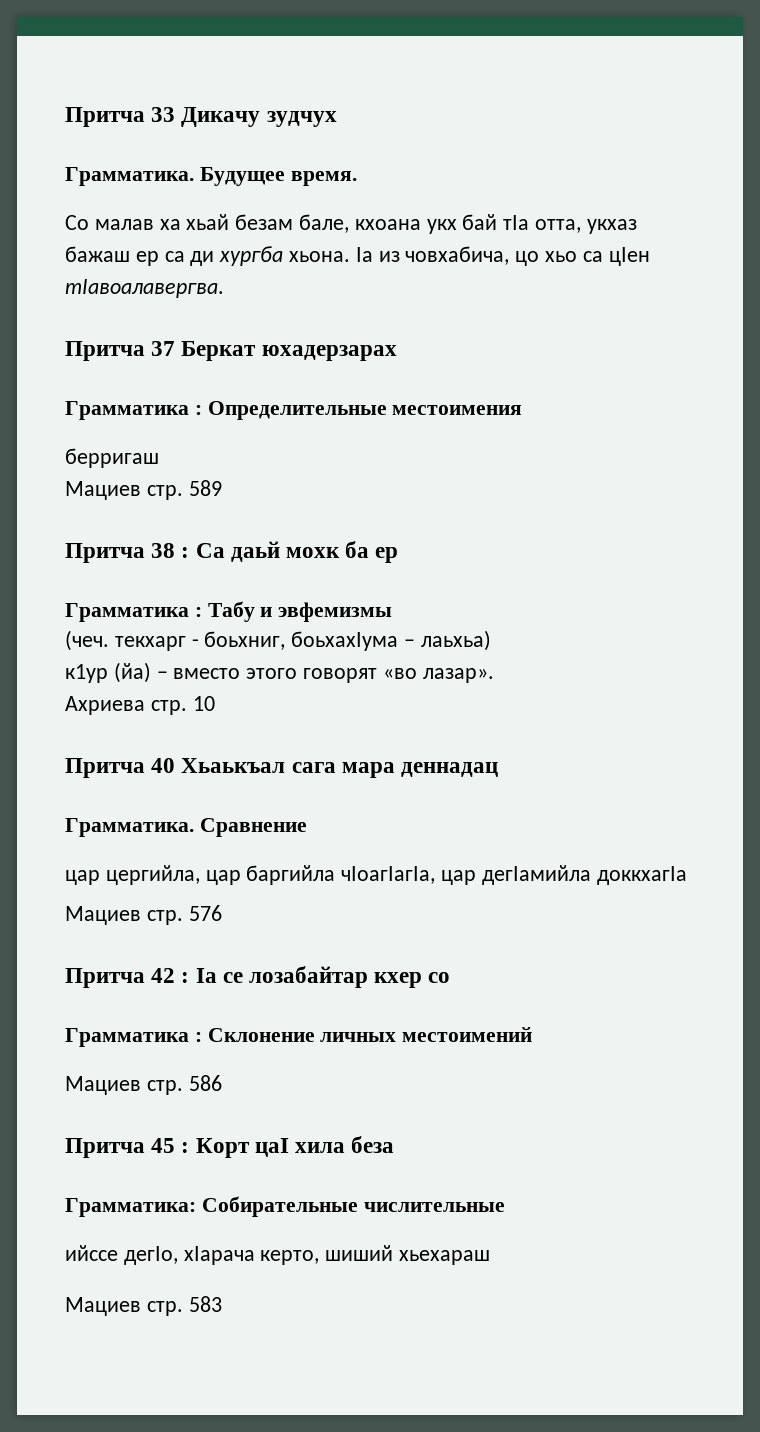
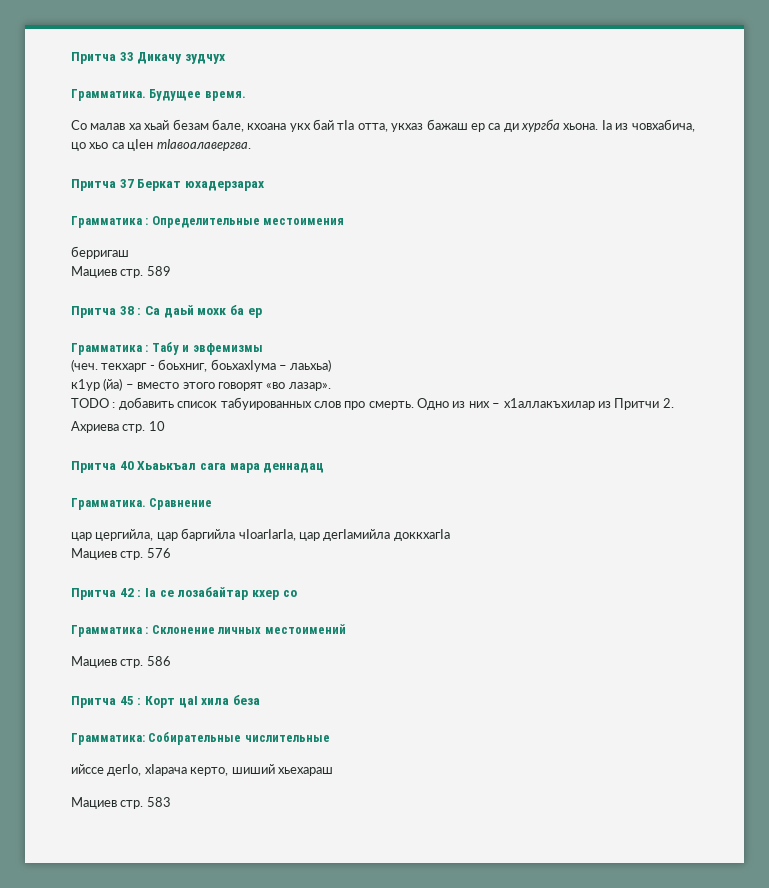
(494, 675) none -> [71,397,674,410] // TODO : добавить список табуированных слов про смерть. Одно из них – х1аллакъхилар из Притчи 2.

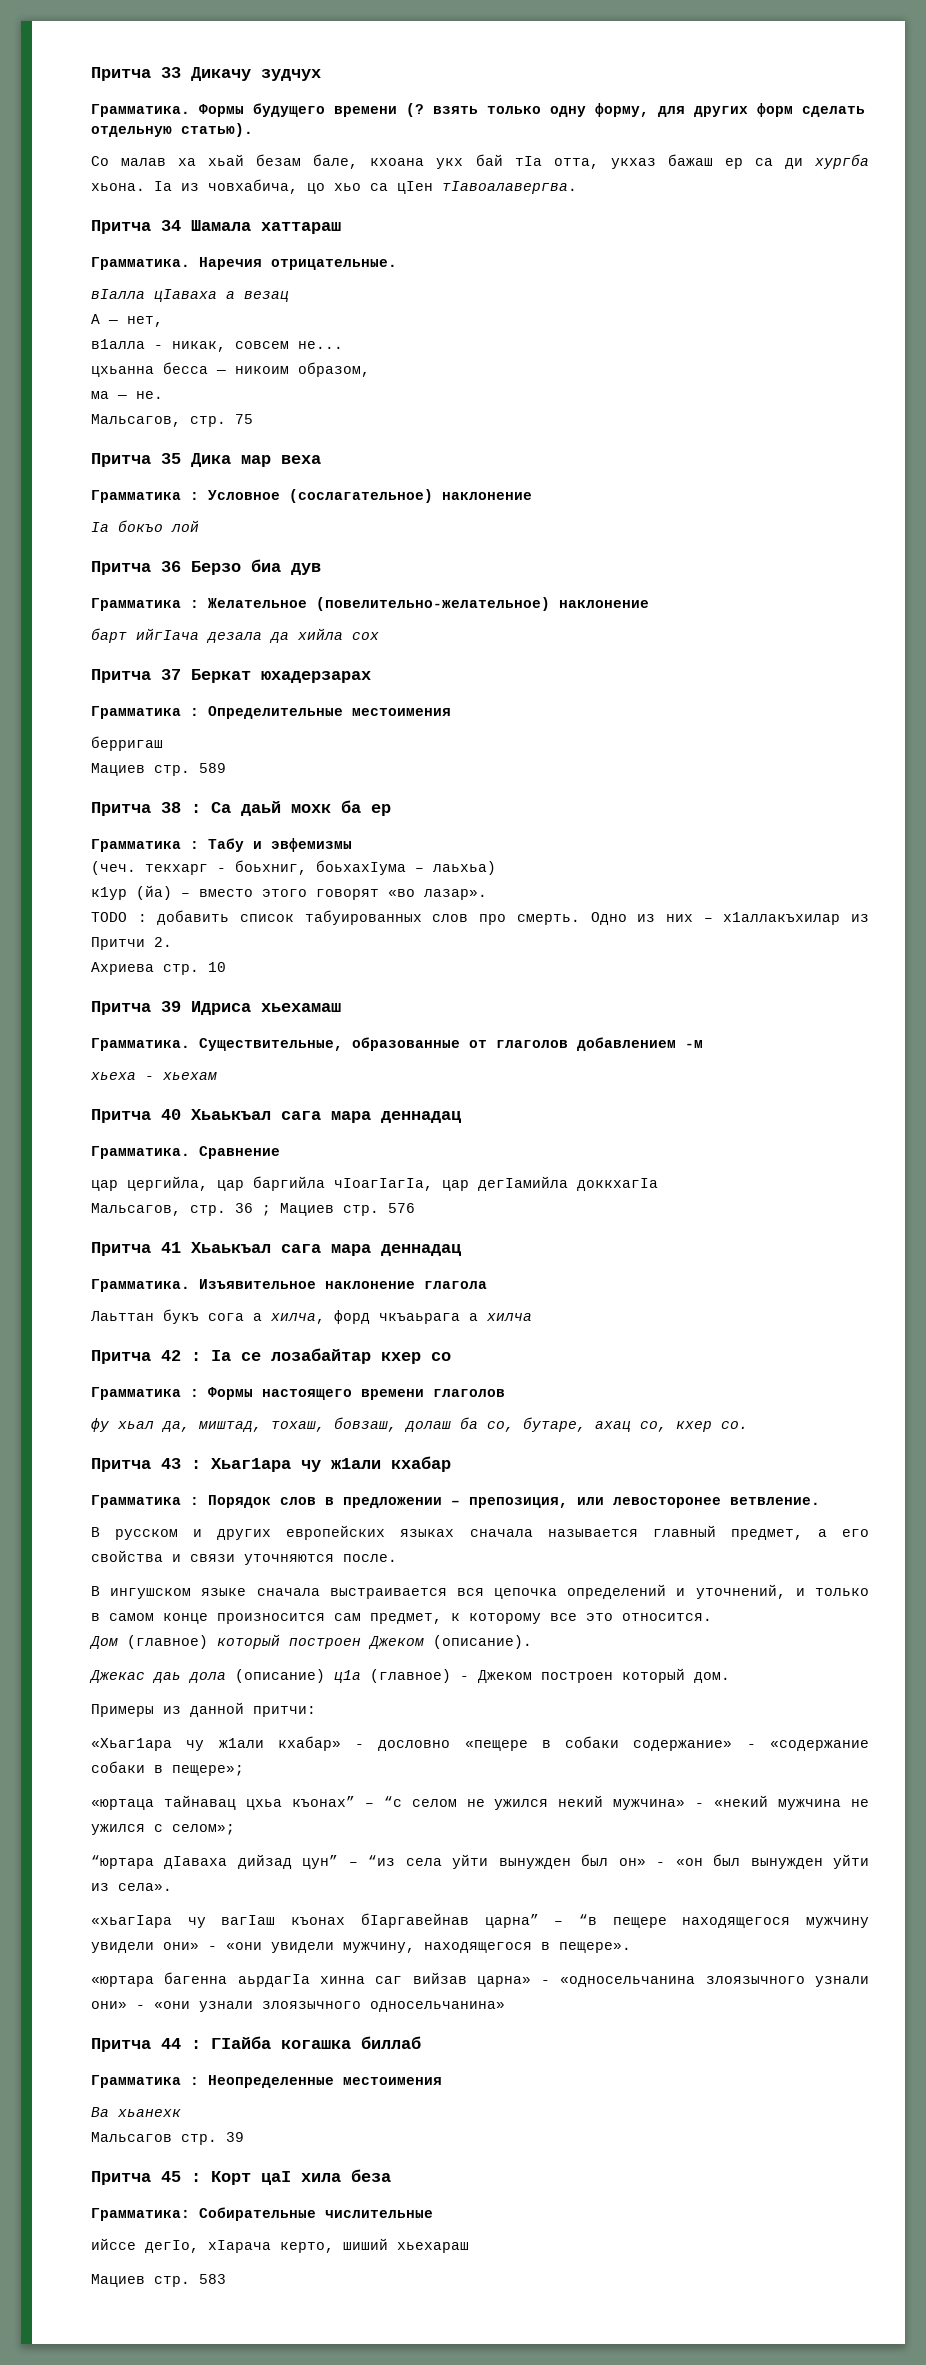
[149,89,246,101] Будущее время. -> [199,103,865,117] [91,123,253,137] Формы будущего времени (? взять только одну форму, для других форм сделать отдельную статью).
(251, 145) none -> [91,220,341,234] [91,257,397,270] [91,289,289,302] [91,314,163,327] [91,339,343,352] [91,362,370,377] [91,391,163,399] [91,414,253,427] [91,453,321,467] [91,489,532,503] [91,520,199,532] [91,559,321,575] [91,597,649,611] [91,628,379,643] // Притча 34 Шамала хаттараш // Грамматика. Наречия отрицательные. // вIалла цIаваха а везац // А — нет, // в1алла - никак, совсем не... // цхьанна бесса — никоим образом, // ма — не. // Мальсагов, стр. 75 // Притча 35 Дика мар веха // Грамматика : Условное (сослагательное) наклонение // Iа бокъо лой // Притча 36 Берзо биа дув // Грамматика : Желательное (повелительно-желательное) наклонение // барт ийгIача дезала да хийла сох
(165, 426) none -> [91,1001,341,1015] [91,1037,703,1051] [90,1072,217,1080] // Притча 39 Идриса хьехамаш // Грамматика. Существительные, образованные от глаголов добавлением -м // хьеха - хьехам
(450, 535) none -> [91,1203,271,1216] Мальсагов, стр. 36 ;
(171, 553) none -> [91,1242,462,1256] [91,1279,487,1292] [90,1309,532,1324] // Притча 41 Хьаькъал сага мара деннадац // Грамматика. Изъявительное наклонение глагола // Лаьттан букъ сога а хилча, форд чкъаьрага а хилча
[151,624,346,634] [71,656,171,668] Склонение личных местоимений // Мациев стр. 586 -> [208,1387,505,1400] [91,1417,748,1432] [91,1456,451,1472] [91,1495,820,1508] [91,1525,869,1540] [91,1550,397,1565] [91,1584,869,1599] [91,1613,712,1624] [89,1634,532,1649] [89,1668,730,1683] [91,1702,316,1717] [91,1736,869,1751] [91,1761,244,1776] [91,1795,870,1810] [91,1824,235,1835] [91,1854,869,1869] [91,1883,172,1891] [91,1913,870,1928] [91,1942,631,1953] [91,1972,869,1987] [91,2001,505,2012] [91,2036,421,2052] [91,2075,442,2088] [91,2107,181,2117] [91,2132,244,2145] Формы настоящего времени глаголов // фу хьал да, миштад, тохаш, бовзаш, долаш ба со, бутаре, ахац со, кхер со. // Притча 43 : Хьаг1ара чу ж1али кхабар // Грамматика : Порядок слов в предложении – препозиция, или левосторонее ветвление. // В русском и других европейских языках сначала называется главный предмет, а его свойства и связи уточняются после. // В ингушском языке сначала выстраивается вся цепочка определений и уточнений, и только в самом конце произносится сам предмет, к которому все это относится. // Дом (главное) который построен Джеком (описание). // Джекас даь дола (описание) ц1а (главное) - Джеком построен который дом. // Примеры из данной притчи: // «Хьаг1ара чу ж1али кхабар» - дословно «пещере в собаки содержание» - «содержание собаки в пещере»; // «юртаца тайнавац цхьа къонах” – “с селом не ужился некий мужчина» - «некий мужчина не ужился с селом»; // “юртара дIаваха дийзад цун” – “из села уйти вынужден был он» - «он был вынужден уйти из села». // «хьагIара чу вагIаш къонах бIаргавейнав царна” – “в пещере находящегося мужчину увидели они» - «они увидели мужчину, находящегося в пещере». // «юртара багенна аьрдагIа хинна саг вийзав царна» - «односельчанина злоязычного узнали они» - «они узнали злоязычного односельчанина» // Притча 44 : ГIайба когашка биллаб // Грамматика : Неопределенные местоимения // Ва хьанехк // Мальсагов стр. 39

